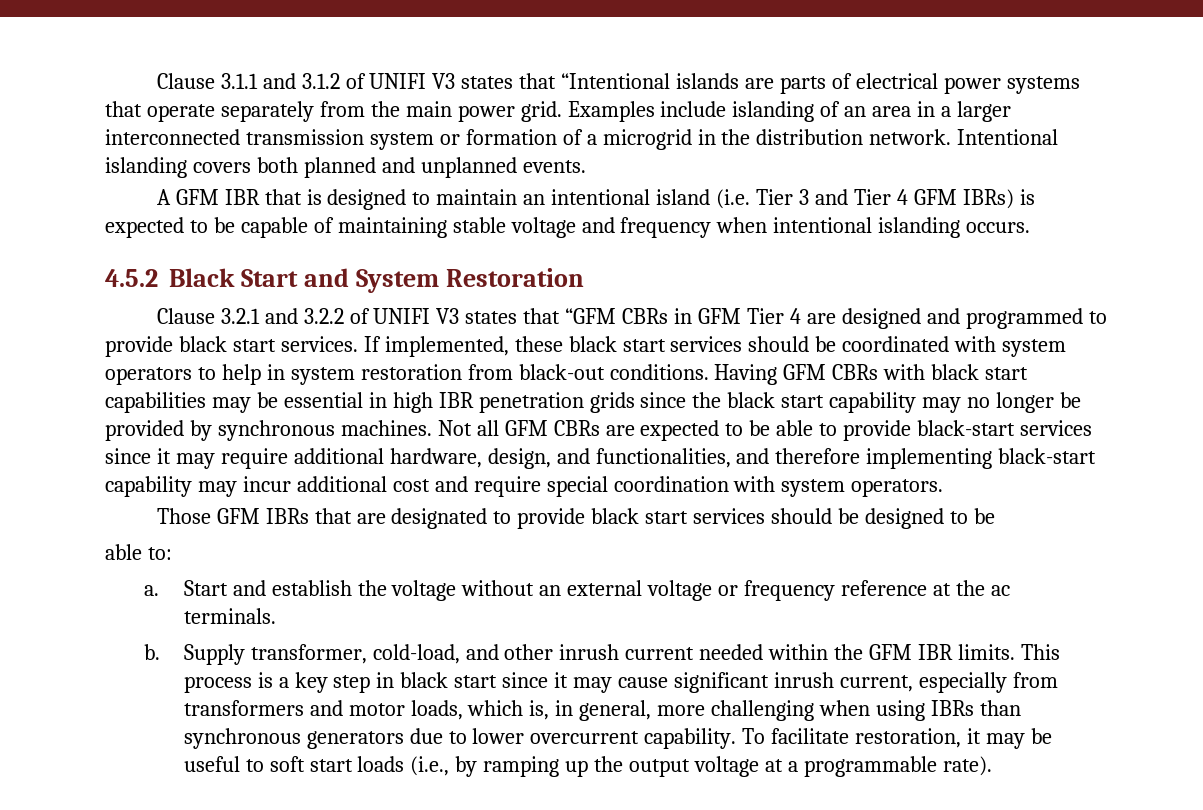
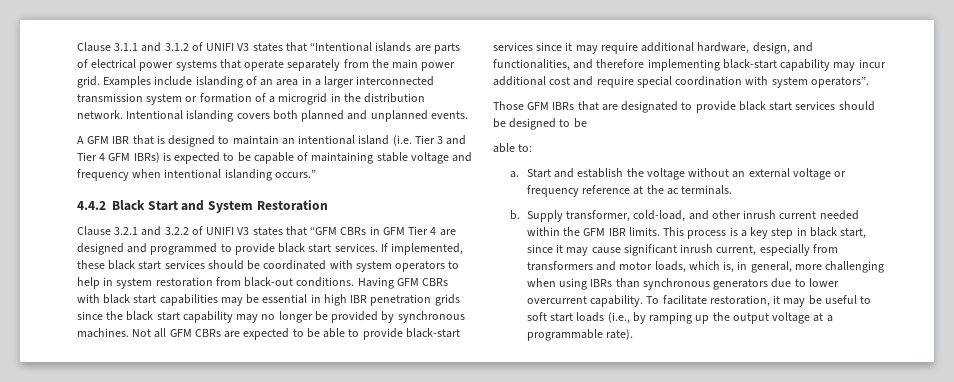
[966,222,1031,233] [105,269,158,287] occurs. // 4.5.2 -> [274,169,316,178] [77,201,106,210] occurs.” // 4.4.2
[851,479,944,497] operators. -> [810,76,869,88] operators”.
[454,675,498,688] start -> [840,228,867,239] start,

